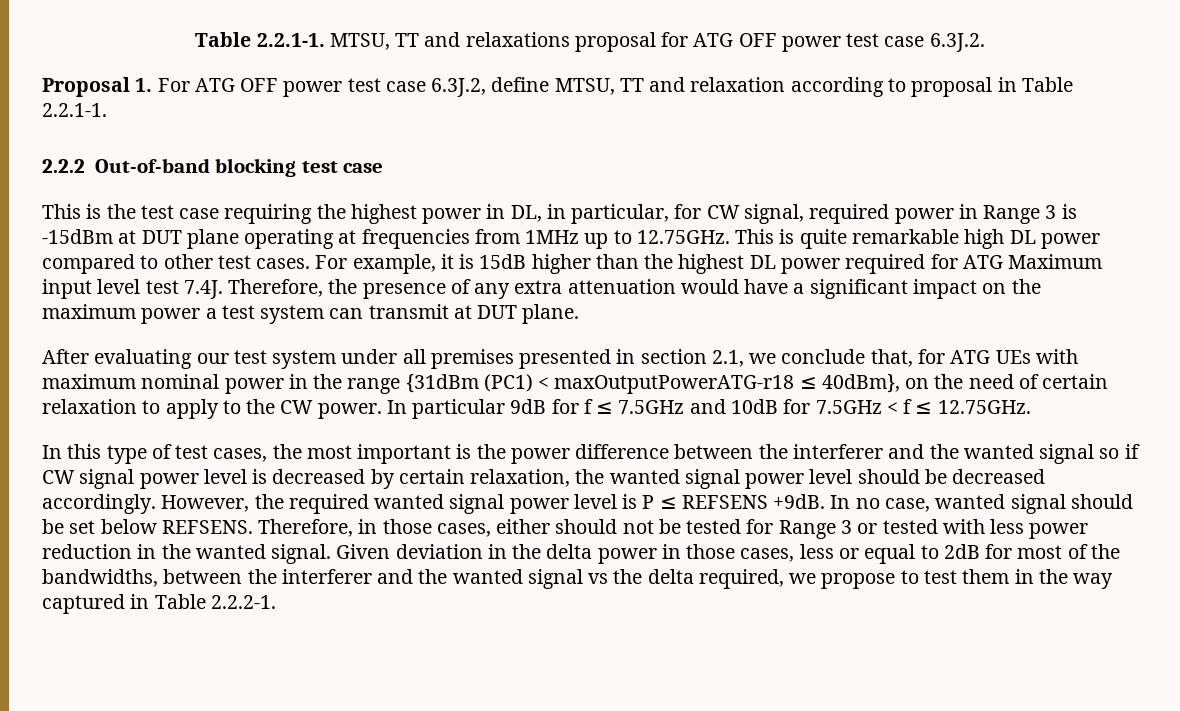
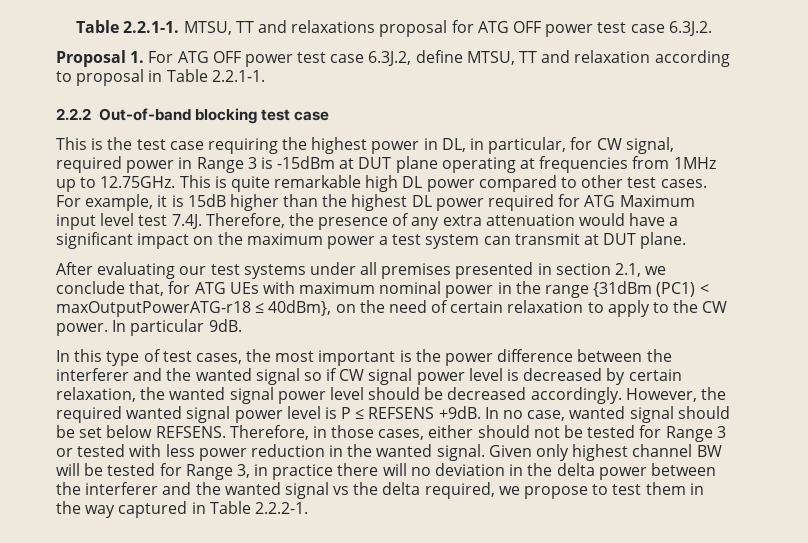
[272,350,337,369] system -> [243,264,306,279] systems
[510,399,1031,414] 9dB for f ≤ 7.5GHz and 10dB for 7.5GHz < f ≤ 12.75GHz. -> [208,319,242,332] 9dB.
(391, 551) none -> [536,444,722,461] [56,463,431,480] only highest channel BW will be tested for Range 3, in practice there will no
[661,544,1120,564] [42,569,158,587] in those cases, less or equal to 2dB for most of the bandwidths, -> (647, 473) none

